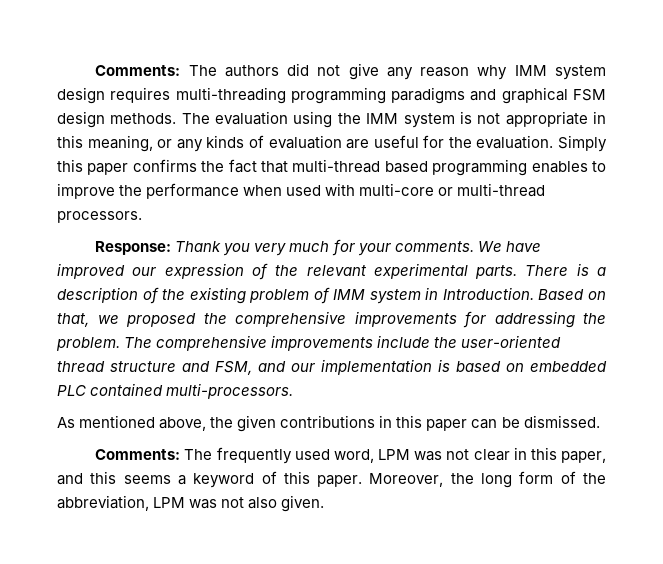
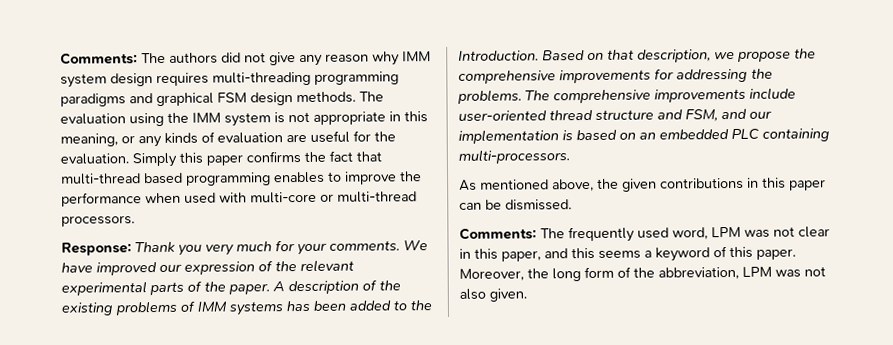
[475,263,606,279] parts. There is a -> [149,280,285,296] parts of the paper. A
[249,289,310,303] problem -> [115,300,177,316] problems
[369,287,606,304] [57,313,196,327] system in Introduction. Based on that, we proposed -> [229,300,432,316] [458,49,791,63] systems has been added to the Introduction. Based on that description, we propose
[56,337,120,351] problem. -> [457,89,522,104] problems.
[434,337,458,348] the -> (796, 93) none
(524, 367) none -> [639,132,656,140] an
[90,383,164,396] contained -> [762,128,830,142] containing

